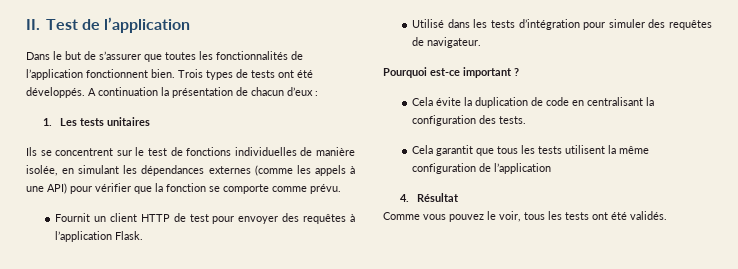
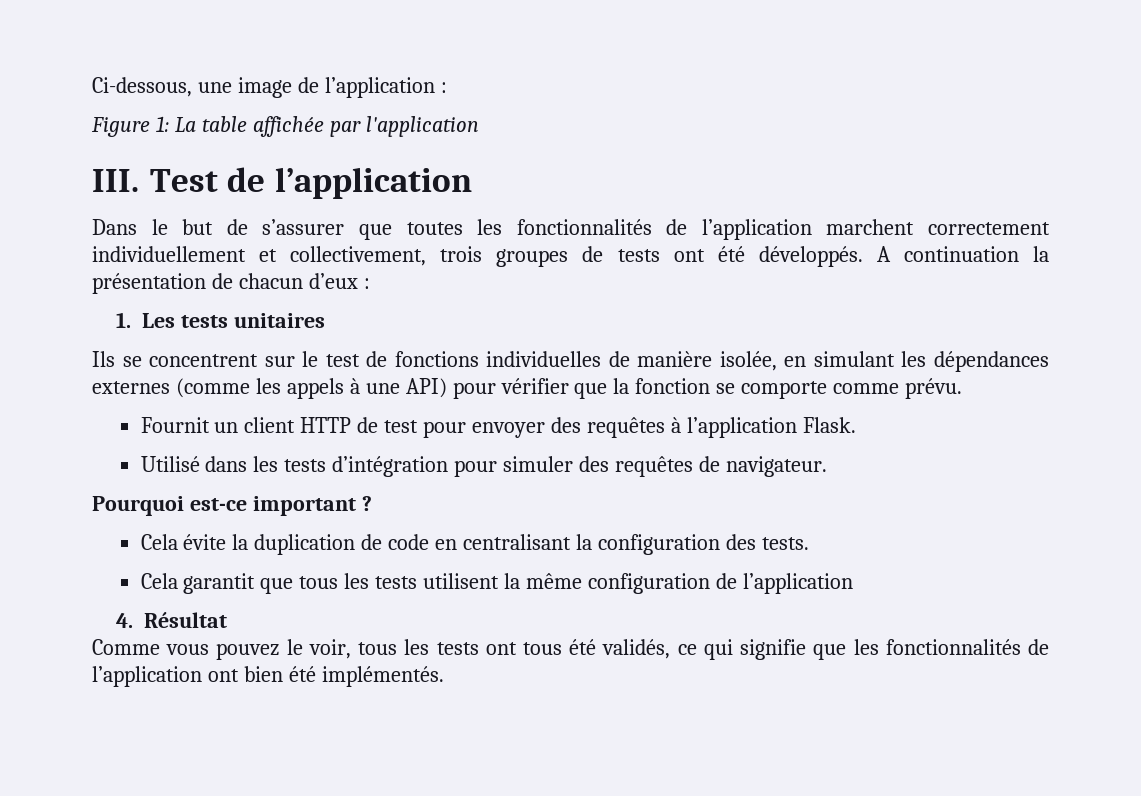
[26,19,40,30] II. -> [92,77,447,98] [91,116,479,137] [92,169,139,192] Ci-dessous, une image de l’application : // Figure 1: La table affichée par l'application // III.
[86,69,233,80] fonctionnent bien. Trois types -> [826,219,1050,235] [92,246,569,267] marchent correctement individuellement et collectivement, trois groupes
[611,211,667,220] été validés. -> [523,639,1049,660] [92,666,444,687] tous été validés, ce qui signifie que les fonctionnalités de l’application ont bien été implémentés.

